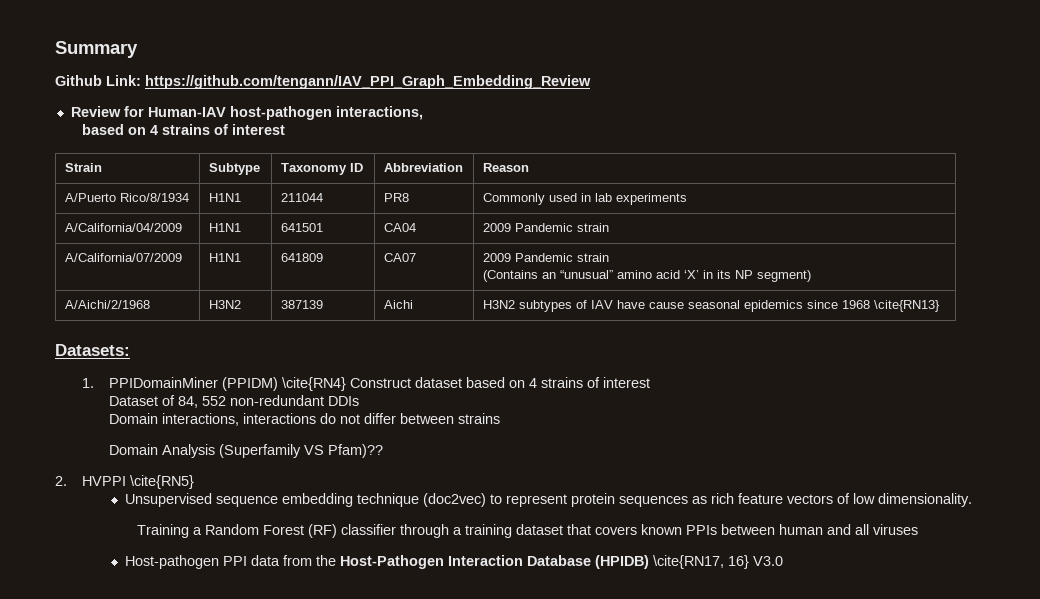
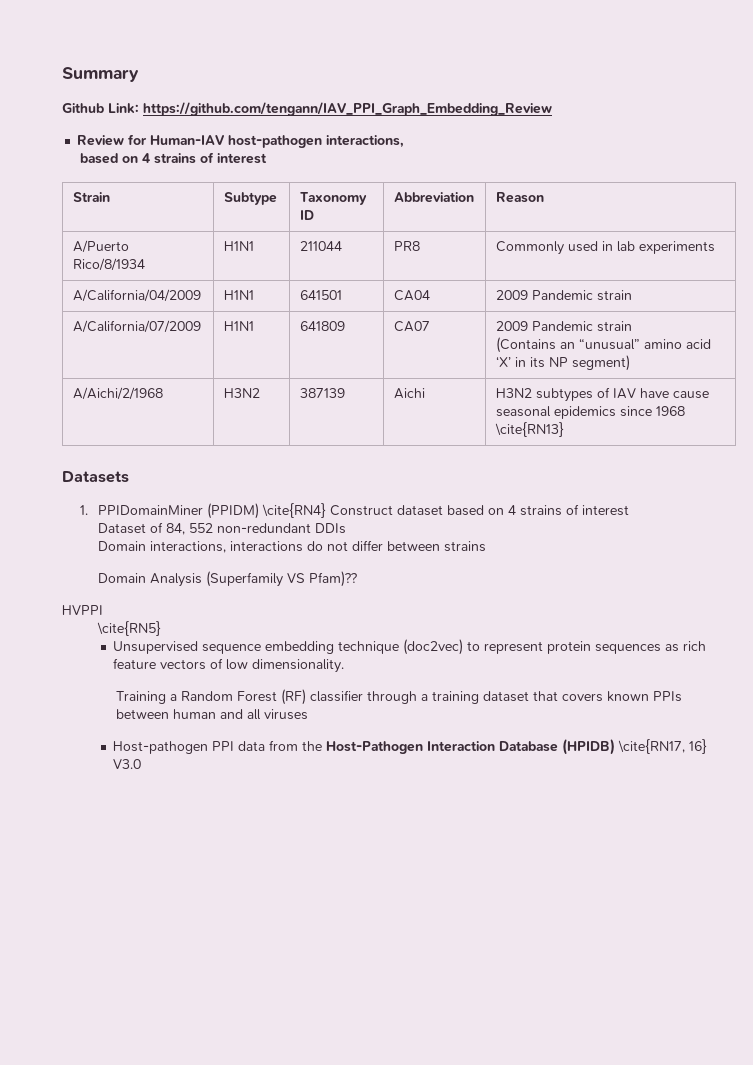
[55,344,130,356] Datasets: -> [62,471,129,483] Datasets
[55,476,67,486] 2. -> (357, 579) none
(127, 481) none -> (103, 610) //

